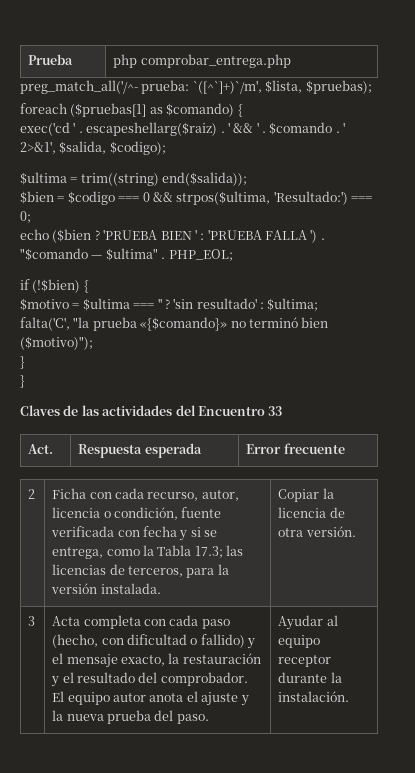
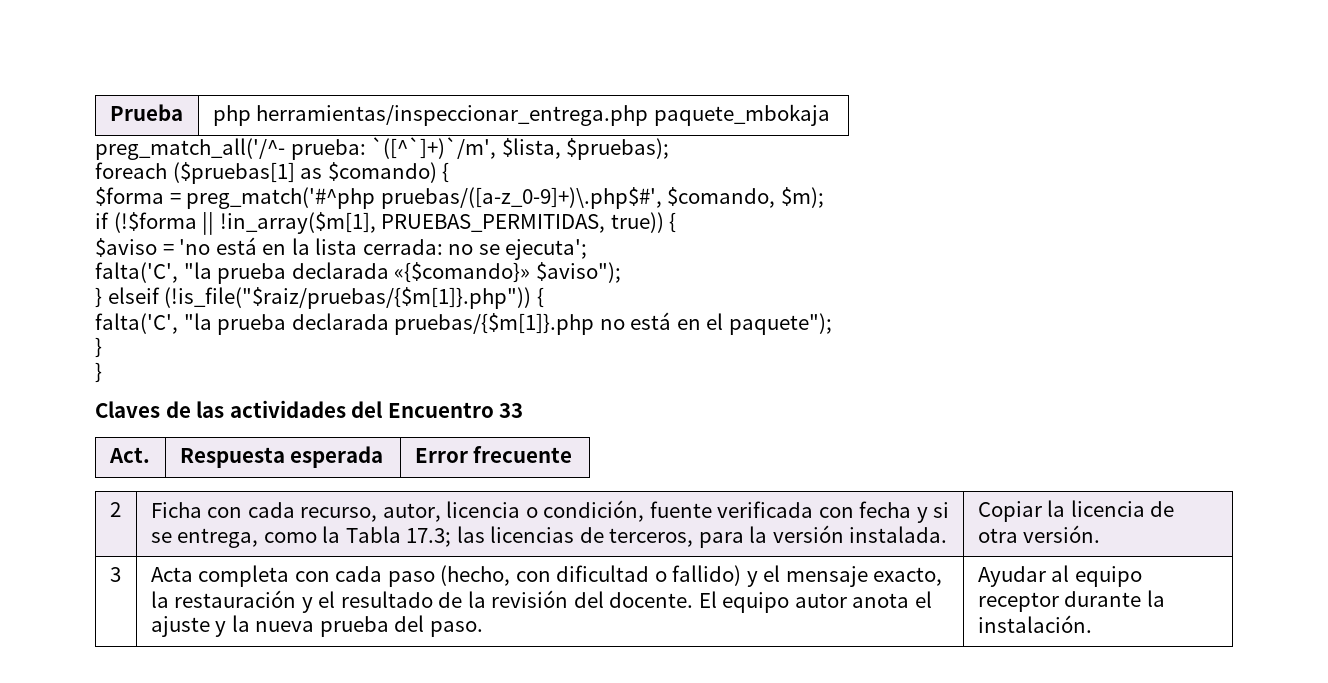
[140,54,291,68] comprobar_entrega.php -> [256,104,830,126] herramientas/inspeccionar_entrega.php paquete_mbokaja
[20,122,346,136] [20,141,166,155] [20,172,248,186] [20,191,372,205] [20,211,31,223] [20,229,325,243] [20,248,233,261] [20,279,89,293] [20,298,319,311] [20,317,329,331] [20,336,93,350] exec('cd ' . escapeshellarg($raiz) . ' && ' . $comando . ' 2>&1', $salida, $codigo); // $ultima = trim((string) end($salida)); // $bien = $codigo === 0 && strpos($ultima, 'Resultado:') === 0; // echo ($bien ? 'PRUEBA BIEN ' : 'PRUEBA FALLA ') . "$comando — $ultima" . PHP_EOL; // if (!$bien) { // $motivo = $ultima === '' ? 'sin resultado' : $ultima; // falta('C', "la prueba «{$comando}» no terminó bien ($motivo)"); -> [95,187,824,209] [95,212,677,235] [95,237,588,260] [95,262,621,284] [95,287,544,309] [95,312,832,335] $forma = preg_match('#^php pruebas/([a-z_0-9]+)\.php$#', $comando, $m); // if (!$forma || !in_array($m[1], PRUEBAS_PERMITIDAS, true)) { // $aviso = 'no está en la lista cerrada: no se ejecuta'; // falta('C', "la prueba declarada «{$comando}» $aviso"); // } elseif (!is_file("$raiz/pruebas/{$m[1]}.php")) { // falta('C', "la prueba declarada pruebas/{$m[1]}.php no está en el paquete");
[138,672,248,686] del comprobador. -> [438,590,694,608] de la revisión del docente.

